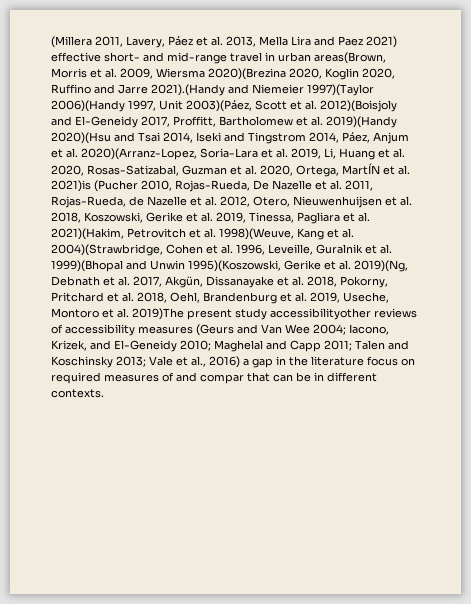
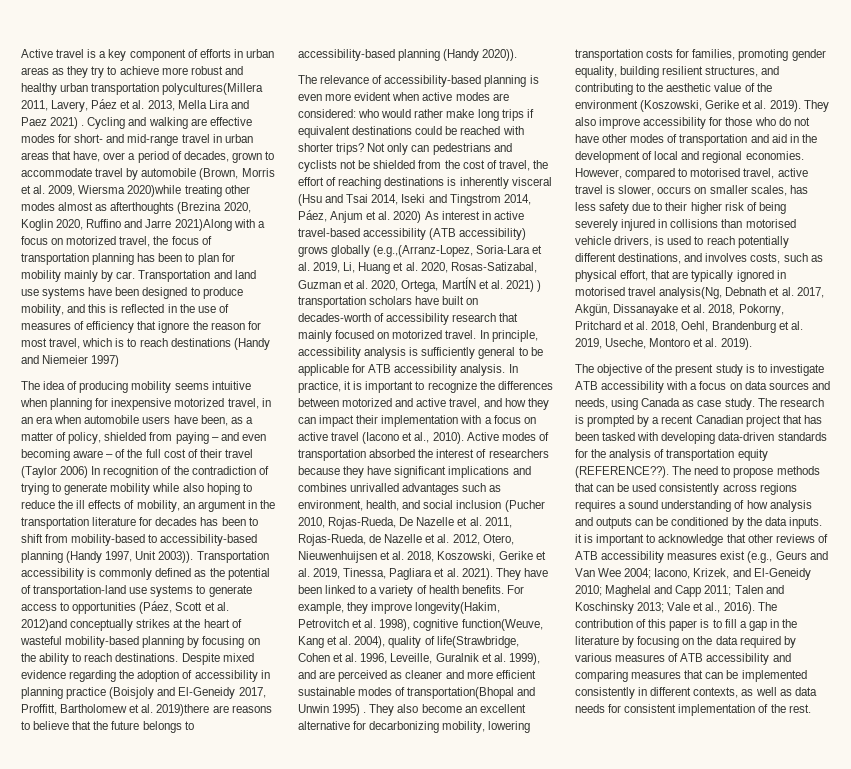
[51,36,92,48] (Millera -> [21,49,274,61] [21,66,243,78] [21,83,264,95] Active travel is a key component of efforts in urban areas as they try to achieve more robust and healthy urban transportation polycultures(Millera
[51,52,101,62] effective -> [81,117,252,129] [21,134,72,143] . Cycling and walking are effective modes for
[314,52,386,64] areas(Brown, -> [21,151,274,163] [21,168,239,180] areas that have, over a period of decades, grown to accommodate travel by automobile (Brown,
[208,68,286,80] 2020)(Brezina -> [127,185,250,197] [21,202,222,214] 2020)while treating other modes almost as afterthoughts (Brezina
[151,84,374,96] [51,100,397,112] 2021).(Handy and Niemeier 1997)(Taylor 2006)(Handy 1997, Unit 2003)(Páez, Scott et al. 2012)(Boisjoly -> [174,219,265,231] [21,236,212,247] [21,253,235,265] [21,270,256,282] [21,287,243,299] [21,304,229,316] [21,321,261,333] [21,338,270,350] [21,355,120,367] [21,381,251,393] [20,398,271,410] [21,415,253,426] [21,432,266,444] [21,449,253,461] [21,466,269,478] [21,483,252,495] [21,500,275,512] [21,517,258,529] [21,534,258,546] [21,551,269,563] [21,568,270,580] [21,585,252,597] [21,601,229,614] [21,619,242,631] [20,636,260,648] [21,653,254,665] [21,670,270,682] [21,687,155,699] 2021)Along with a focus on motorized travel, the focus of transportation planning has been to plan for mobility mainly by car. Transportation and land use systems have been designed to produce mobility, and this is reflected in the use of measures of efficiency that ignore the reason for most travel, which is to reach destinations (Handy and Niemeier 1997) // The idea of producing mobility seems intuitive when planning for inexpensive motorized travel, in an era when automobile users have been, as a matter of policy, shielded from paying – and even becoming aware – of the full cost of their travel (Taylor 2006) In recognition of the contradiction of trying to generate mobility while also hoping to reduce the ill effects of mobility, an argument in the transportation literature for decades has been to shift from mobility-based to accessibility-based planning (Handy 1997, Unit 2003)). Transportation accessibility is commonly defined as the potential of transportation-land use systems to generate access to opportunities (Páez, Scott et al. 2012)and conceptually strikes at the heart of wasteful mobility-based planning by focusing on the ability to reach destinations. Despite mixed evidence regarding the adoption of accessibility in planning practice (Boisjoly
[326,116,397,128] [51,132,111,144] 2019)(Handy 2020)(Hsu -> [156,704,272,716] [21,721,194,733] [298,49,518,61] [298,75,539,87] [298,92,509,101] [298,109,534,121] [298,126,524,138] [298,143,512,155] [298,160,548,172] [298,177,552,189] [298,194,322,206] 2019)there are reasons to believe that the future belongs to accessibility-based planning (Handy 2020)). // The relevance of accessibility-based planning is even more evident when active modes are considered: who would rather make long trips if equivalent destinations could be reached with shorter trips? Not only can pedestrians and cyclists not be shielded from the cost of travel, the effort of reaching destinations is inherently visceral (Hsu
[81,148,197,160] 2020)(Arranz-Lopez, -> [393,211,524,223] [298,228,527,240] [298,245,474,257] 2020) As interest in active travel-based accessibility (ATB accessibility) grows globally (e.g.,(Arranz-Lopez,
[51,180,91,192] 2021)is -> [505,280,541,292] [298,296,479,308] [298,313,519,325] [298,330,538,342] [298,347,543,359] [298,364,518,376] [298,381,553,393] [298,398,549,410] [298,415,536,427] [298,432,549,444] [298,449,549,461] [298,466,531,478] [298,483,502,495] [298,500,502,511] 2021) ) transportation scholars have built on decades-worth of accessibility research that mainly focused on motorized travel. In principle, accessibility analysis is sufficiently general to be applicable for ATB accessibility analysis. In practice, it is important to recognize the differences between motorized and active travel, and how they can impact their implementation with a focus on active travel (Iacono et al., 2010). Active modes of transportation absorbed the interest of researchers because they have significant implications and combines unrivalled advantages such as environment, health, and social inclusion
[51,228,354,240] [51,244,163,256] 2021)(Hakim, Petrovitch et al. 1998)(Weuve, Kang et al. 2004)(Strawbridge, -> [461,568,548,580] [298,585,524,597] [298,602,501,614] [298,619,543,631] [298,636,519,648] 2021). They have been linked to a variety of health benefits. For example, they improve longevity(Hakim, Petrovitch et al. 1998), cognitive function(Weuve, Kang et al. 2004), quality of life(Strawbridge,
[51,260,408,272] 1999)(Bhopal and Unwin 1995)(Koszowski, Gerike et al. 2019)(Ng, -> [508,653,540,665] [298,670,536,682] [298,687,536,699] [298,704,526,716] [298,721,531,733] [575,49,826,61] [575,66,780,78] [575,83,772,95] [575,100,829,112] [575,117,810,129] [575,134,817,146] [575,151,804,163] [575,168,808,180] [575,185,808,196] [575,202,786,214] [575,219,796,231] [575,236,789,248] [575,253,823,264] [575,270,786,282] [575,287,723,299] 1999), and are perceived as cleaner and more efficient sustainable modes of transportation(Bhopal and Unwin 1995) . They also become an excellent alternative for decarbonizing mobility, lowering transportation costs for families, promoting gender equality, building resilient structures, and contributing to the aesthetic value of the environment (Koszowski, Gerike et al. 2019). They also improve accessibility for those who do not have other modes of transportation and aid in the development of local and regional economies. However, compared to motorised travel, active travel is slower, occurs on smaller scales, has less safety due to their higher risk of being severely injured in collisions than motorised vehicle drivers, is used to reach potentially different destinations, and involves costs, such as physical effort, that are typically ignored in motorised travel analysis(Ng,
[132,308,371,320] 2019)The present study accessibilityother -> [720,338,752,350] [575,364,824,376] [575,381,830,393] [575,398,824,410] [575,415,822,427] [575,432,827,444] [575,449,768,461] [575,466,820,478] [575,483,797,495] [575,500,812,512] [575,517,822,529] [575,534,773,546] 2019). // The objective of the present study is to investigate ATB accessibility with a focus on data sources and needs, using Canada as case study. The research is prompted by a recent Canadian project that has been tasked with developing data-driven standards for the analysis of transportation equity (REFERENCE??). The need to propose methods that can be used consistently across regions requires a sound understanding of how analysis and outputs can be conditioned by the data inputs. it is important to acknowledge that other
(63, 329) none -> [575,551,598,560] ATB
[196,324,234,336] (Geurs -> [720,551,807,563] exist (e.g., Geurs
[209,356,240,368] 2016) -> [723,602,777,614] [575,619,737,631] 2016). The contribution of this paper is to fill
[367,356,415,366] [51,372,377,384] [51,389,104,398] focus on required measures of and compar that can be in different contexts. -> [622,636,796,648] [575,653,791,665] [575,670,807,682] [575,687,817,699] [575,704,811,716] by focusing on the data required by various measures of ATB accessibility and comparing measures that can be implemented consistently in different contexts, as well as data needs for consistent implementation of the rest.

